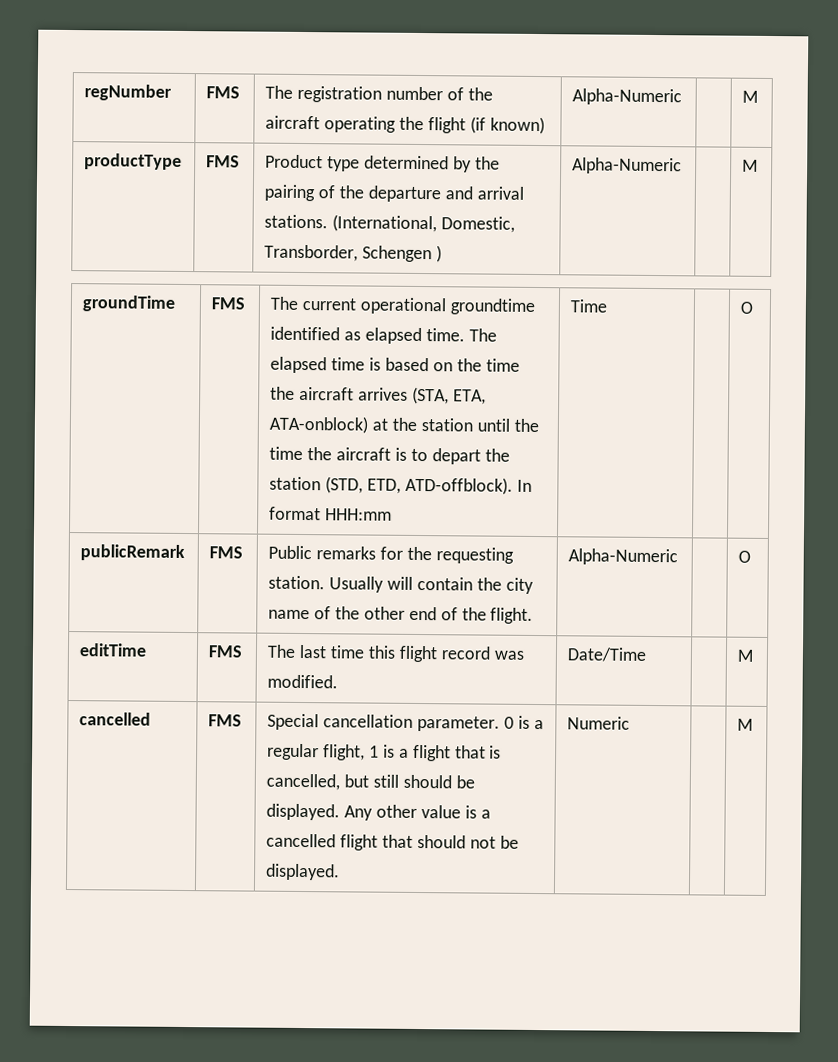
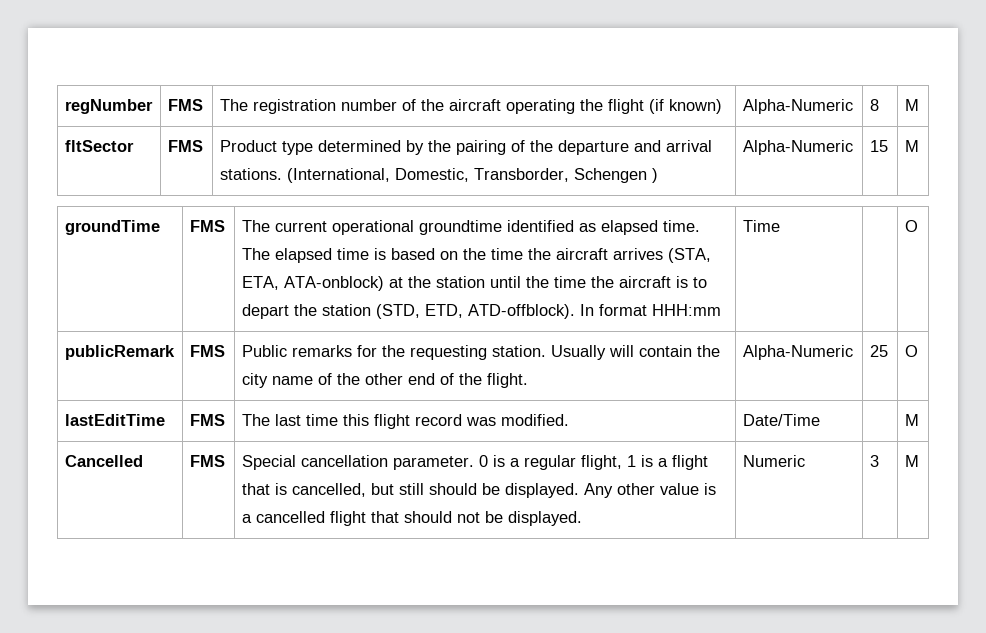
[742,90,759,103] [84,153,183,170] | M // productType -> [869,99,879,111] [904,99,919,111] [64,140,134,152] 8 | M // fltSector
(683, 166) none -> [869,140,888,152] 15
[738,550,752,563] [79,643,148,657] | O // editTime -> [869,345,888,357] [904,345,918,357] [64,414,165,426] 25 | O // lastEditTime
[79,712,152,726] cancelled -> [64,455,143,467] Cancelled
(631, 723) none -> [869,455,879,467] 3

